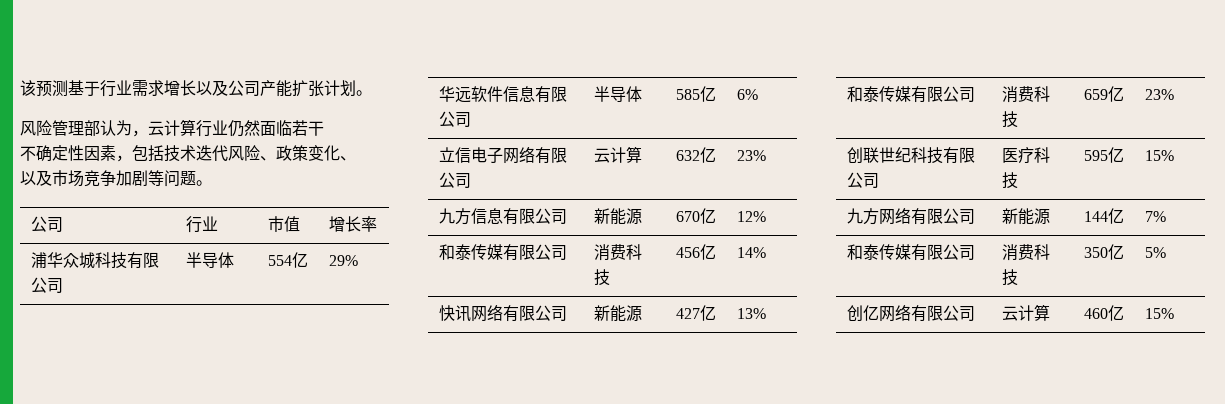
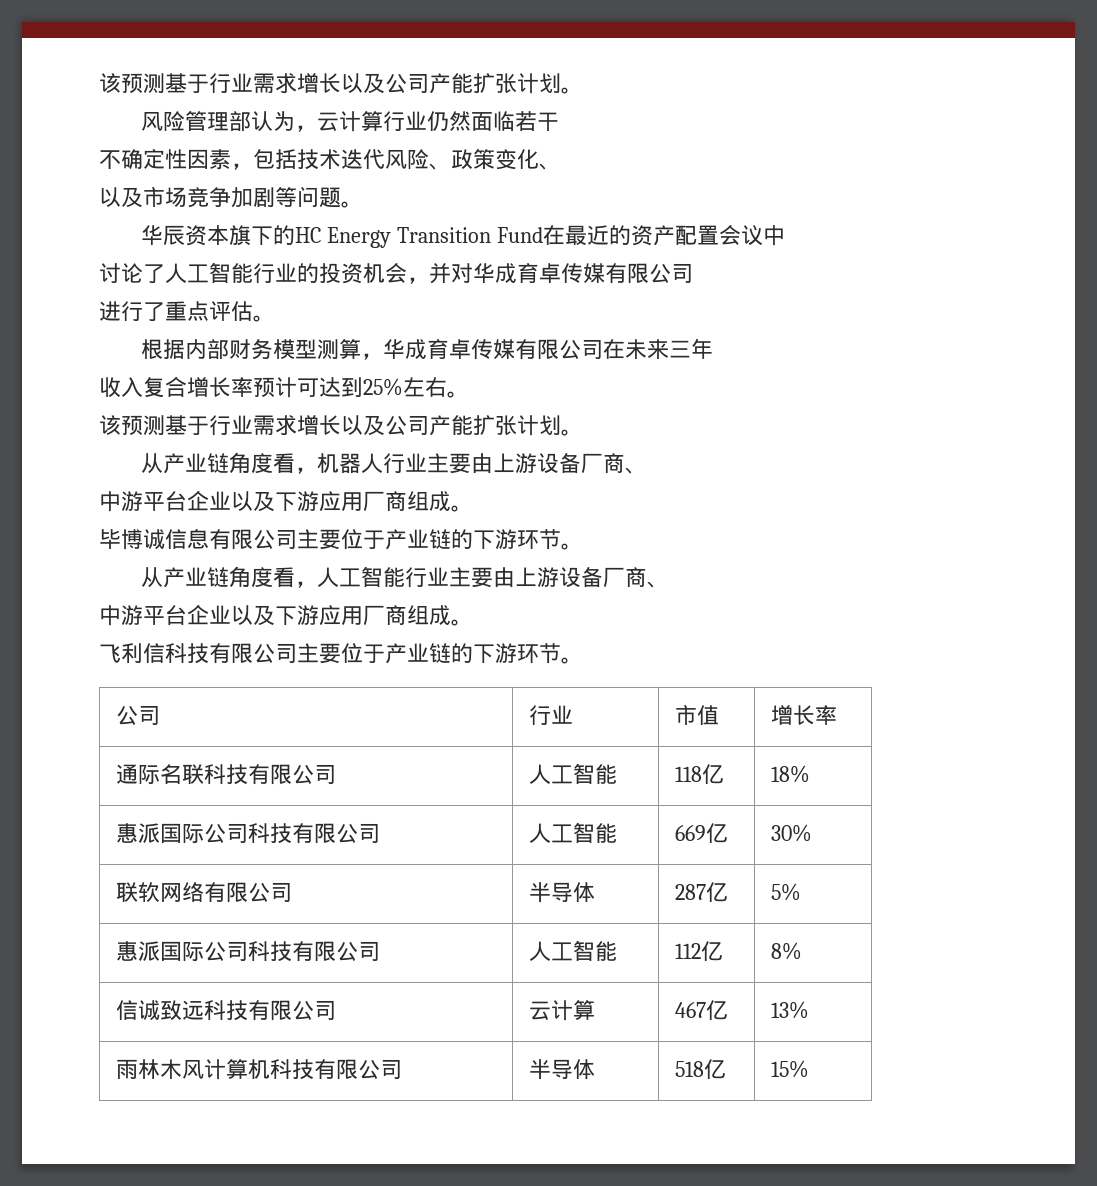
(212, 183) none -> [141,225,785,248] [99,262,693,284] [99,301,275,322] [141,338,714,360] [99,376,469,398] [99,415,583,436] [141,452,648,474] [99,491,473,512] [99,528,583,550] [141,566,670,588] [99,605,473,626] [99,643,583,664] // 华辰资本旗下的HC Energy Transition Fund在最近的资产配置会议中 // 讨论了人工智能行业的投资机会，并对华成育卓传媒有限公司 // 进行了重点评估。 // 根据内部财务模型测算，华成育卓传媒有限公司在未来三年 // 收入复合增长率预计可达到25%左右。 // 该预测基于行业需求增长以及公司产能扩张计划。 // 从产业链角度看，机器人行业主要由上游设备厂商、 // 中游平台企业以及下游应用厂商组成。 // 毕博诚信息有限公司主要位于产业链的下游环节。 // 从产业链角度看，人工智能行业主要由上游设备厂商、 // 中游平台企业以及下游应用厂商组成。 // 飞利信科技有限公司主要位于产业链的下游环节。
[30,252,95,269] 浦华众城 -> [116,764,337,785] [529,763,618,784] [675,764,725,784] [771,765,811,783] [116,823,381,844] [529,822,618,843] [675,823,729,843] [771,824,813,842] [116,882,293,903] [529,882,596,903] [675,882,729,902] [771,883,802,901] [116,941,381,962] [529,940,618,961] [675,941,724,961] [771,942,803,960] [116,1000,337,1021] [529,1000,596,1021] [675,1000,729,1020] [771,1001,810,1019] [116,1059,271,1080] 通际名联科技有限公司 | 人工智能 | 118亿 | 18% // 惠派国际公司科技有限公司 | 人工智能 | 669亿 | 30% // 联软网络有限公司 | 半导体 | 287亿 | 5% // 惠派国际公司科技有限公司 | 人工智能 | 112亿 | 8% // 信诚致远科技有限公司 | 云计算 | 467亿 | 13% // 雨林木风计算机
[267,252,308,268] [328,255,358,266] [438,86,567,103] [438,111,471,127] [593,86,642,102] [675,86,716,102] [736,89,758,100] [438,146,567,164] [438,172,471,188] [593,146,642,163] [675,147,716,163] [736,150,766,161] [438,208,567,225] [593,208,642,225] [675,208,716,224] [736,211,766,222] [438,244,567,261] [593,244,642,261] [593,269,610,286] [675,244,716,260] [736,247,766,258] [438,304,567,322] [593,305,642,322] [675,305,716,321] [736,308,766,319] [846,86,975,103] [1001,86,1050,103] [1001,111,1018,128] [1083,86,1124,102] [1144,89,1174,100] [846,147,975,164] [846,172,879,188] [1001,147,1050,164] [1001,172,1018,189] [1083,147,1124,163] [1144,150,1174,161] [846,207,975,225] [1001,208,1050,225] [1083,208,1124,224] [1144,211,1166,222] [846,244,975,261] [1001,244,1050,261] [1001,269,1018,286] [1083,244,1124,260] [1144,247,1166,258] [846,304,975,322] [1001,304,1050,321] [1083,308,1108,319] 554亿 | 29% // 华远软件信息有限公司 | 半导体 | 585亿 | 6% // 立信电子网络有限公司 | 云计算 | 632亿 | 23% // 九方信息有限公司 | 新能源 | 670亿 | 12% // 和泰传媒有限公司 | 消费科技 | 456亿 | 14% // 快讯网络有限公司 | 新能源 | 427亿 | 13% // 和泰传媒有限公司 | 消费科技 | 659亿 | 23% // 创联世纪科技有限公司 | 医疗科技 | 595亿 | 15% // 九方网络有限公司 | 新能源 | 144亿 | 7% // 和泰传媒有限公司 | 消费科技 | 350亿 | 5% // 创亿网络有限公司 | 云计算 | 460 -> [675,1061,705,1077] 518

